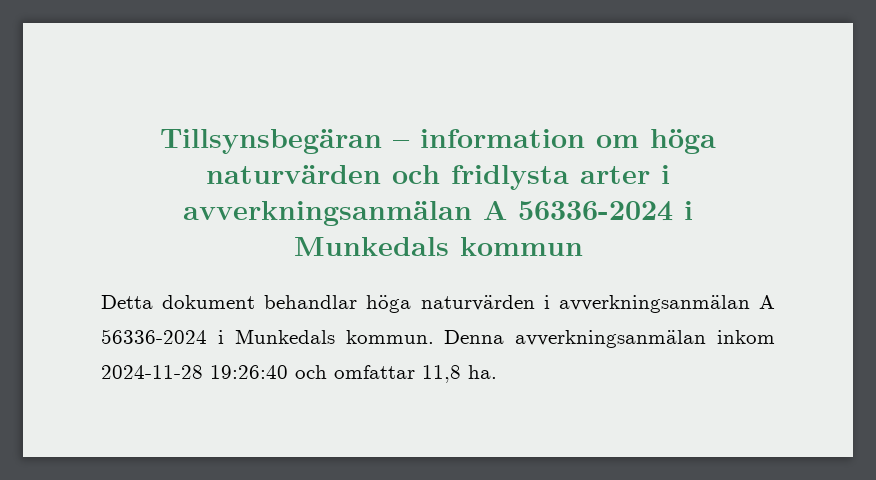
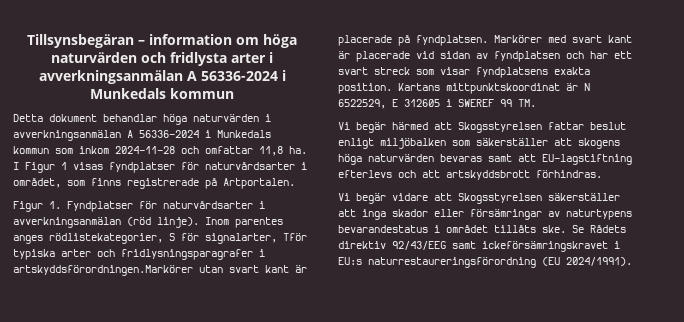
[345,330,707,348] kommun. Denna avverkningsanmälan -> [13,146,73,154] kommun som
[210,365,288,379] 19:26:40 -> (175, 150) none
(497, 372) none -> [13,162,307,173] [13,178,295,189] [13,201,265,212] [13,217,283,228] [13,233,307,244] [13,249,265,260] [13,265,307,276] [338,35,632,46] [338,51,632,62] [338,67,590,78] [338,83,590,94] [338,99,536,109] [338,122,626,133] [338,138,620,149] [338,154,632,165] [338,170,602,180] [338,193,620,204] [338,209,632,220] [338,225,626,233] [338,241,620,252] [338,257,632,268] I Figur 1 visas fyndplatser för naturvårdsarter i området, som finns registrerade på Artportalen. // Figur 1. Fyndplatser för naturvårdsarter i avverkningsanmälan (röd linje). Inom parentes anges rödlistekategorier, S för signalarter, Tför typiska arter och fridlysningsparagrafer i artskyddsförordningen.Markörer utan svart kant är placerade på fyndplatsen. Markörer med svart kant är placerade vid sidan av fyndplatsen och har ett svart streck som visar fyndplatsens exakta position. Kartans mittpunktskoordinat är N 6522529, E 312605 i SWEREF 99 TM. // Vi begär härmed att Skogsstyrelsen fattar beslut enligt miljöbalken som säkerställer att skogens höga naturvärden bevaras samt att EU-lagstiftning efterlevs och att artskyddsbrott förhindras. // Vi begär vidare att Skogsstyrelsen säkerställer att inga skador eller försämringar av naturtypens bevarandestatus i området tillåts ske. Se Rådets direktiv 92/43/EEG samt ickeförsämringskravet i EU:s naturrestaureringsförordning (EU 2024/1991).

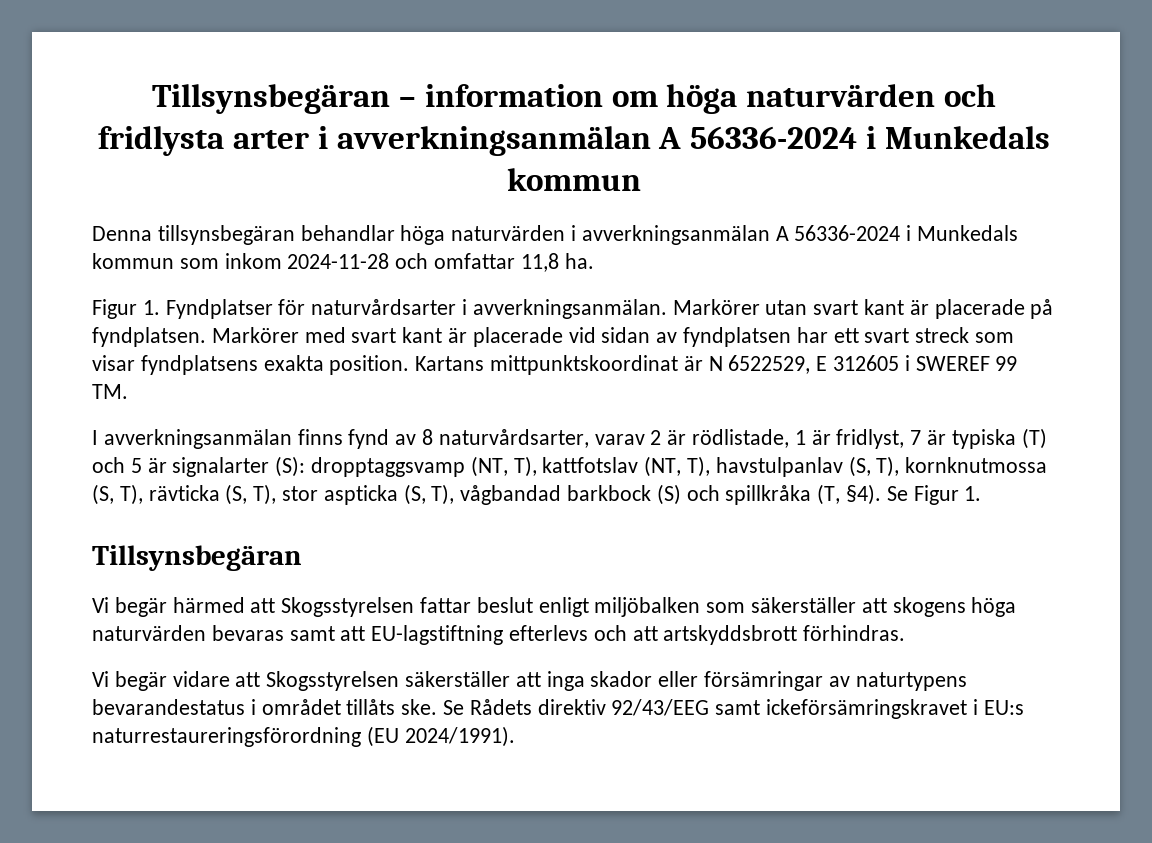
[13,114,97,122] Detta dokument -> [92,225,295,245] Denna tillsynsbegäran
[13,162,307,173] [13,178,295,189] I Figur 1 visas fyndplatser för naturvårdsarter i området, som finns registrerade på Artportalen. -> (594, 261) none
[13,217,283,228] [13,233,307,244] [13,249,265,260] [13,265,193,276] avverkningsanmälan (röd linje). Inom parentes anges rödlistekategorier, S för signalarter, Tför typiska arter och fridlysningsparagrafer i artskyddsförordningen.Markörer -> [472,299,760,319] avverkningsanmälan. Markörer
[566,51,584,59] och -> (792, 337) none
(536, 103) none -> [92,428,1047,449] [92,456,1048,477] [92,484,982,505] [92,545,302,571] // I avverkningsanmälan finns fynd av 8 naturvårdsarter, varav 2 är rödlistade, 1 är fridlyst, 7 är typiska (T) och 5 är signalarter (S): dropptaggsvamp (NT, T), kattfotslav (NT, T), havstulpanlav (S, T), kornknutmossa (S, T), rävticka (S, T), stor aspticka (S, T), vågbandad barkbock (S) och spillkråka (T, §4). Se Figur 1. // Tillsynsbegäran

